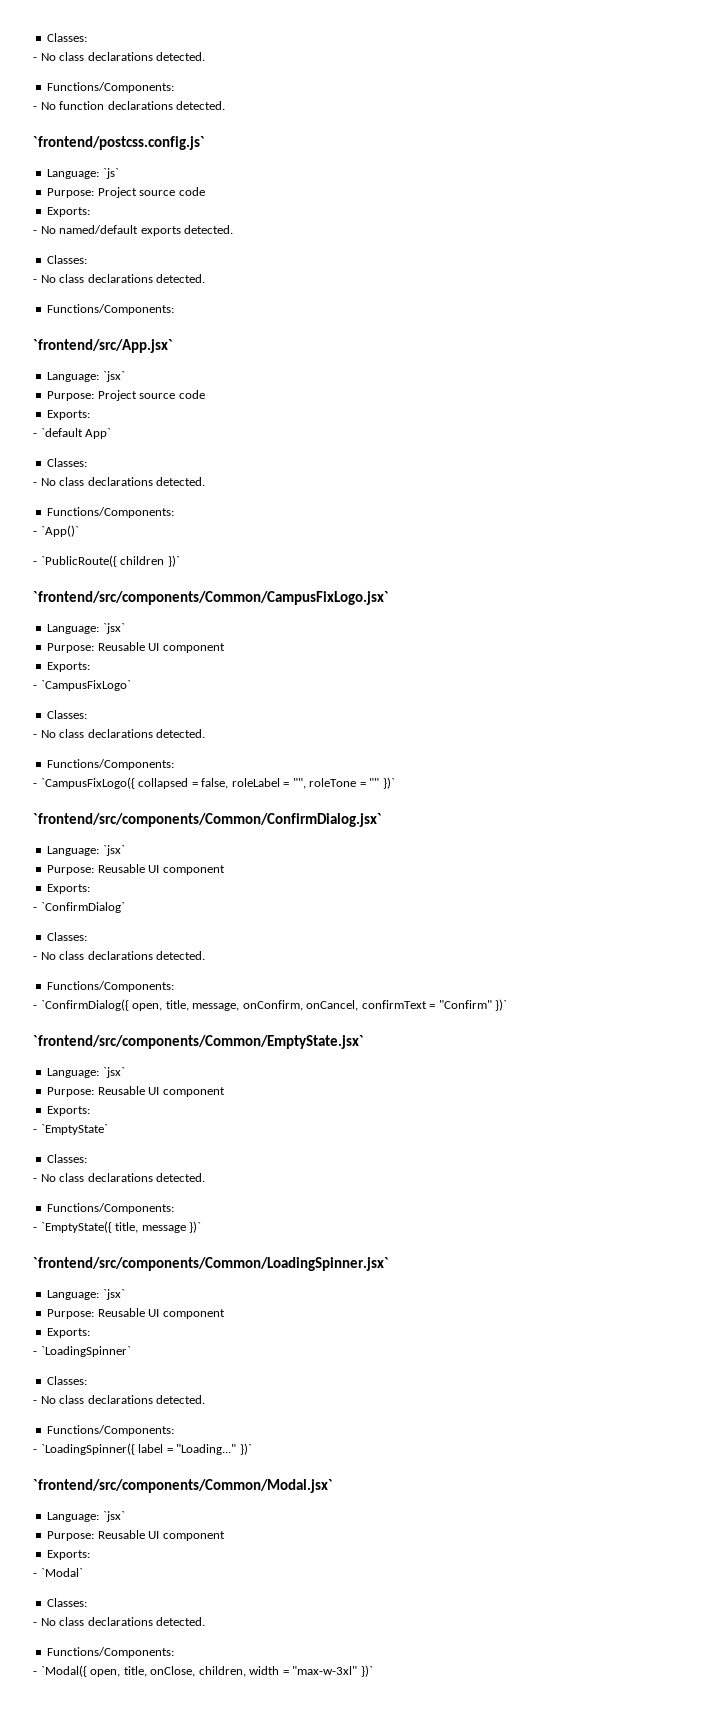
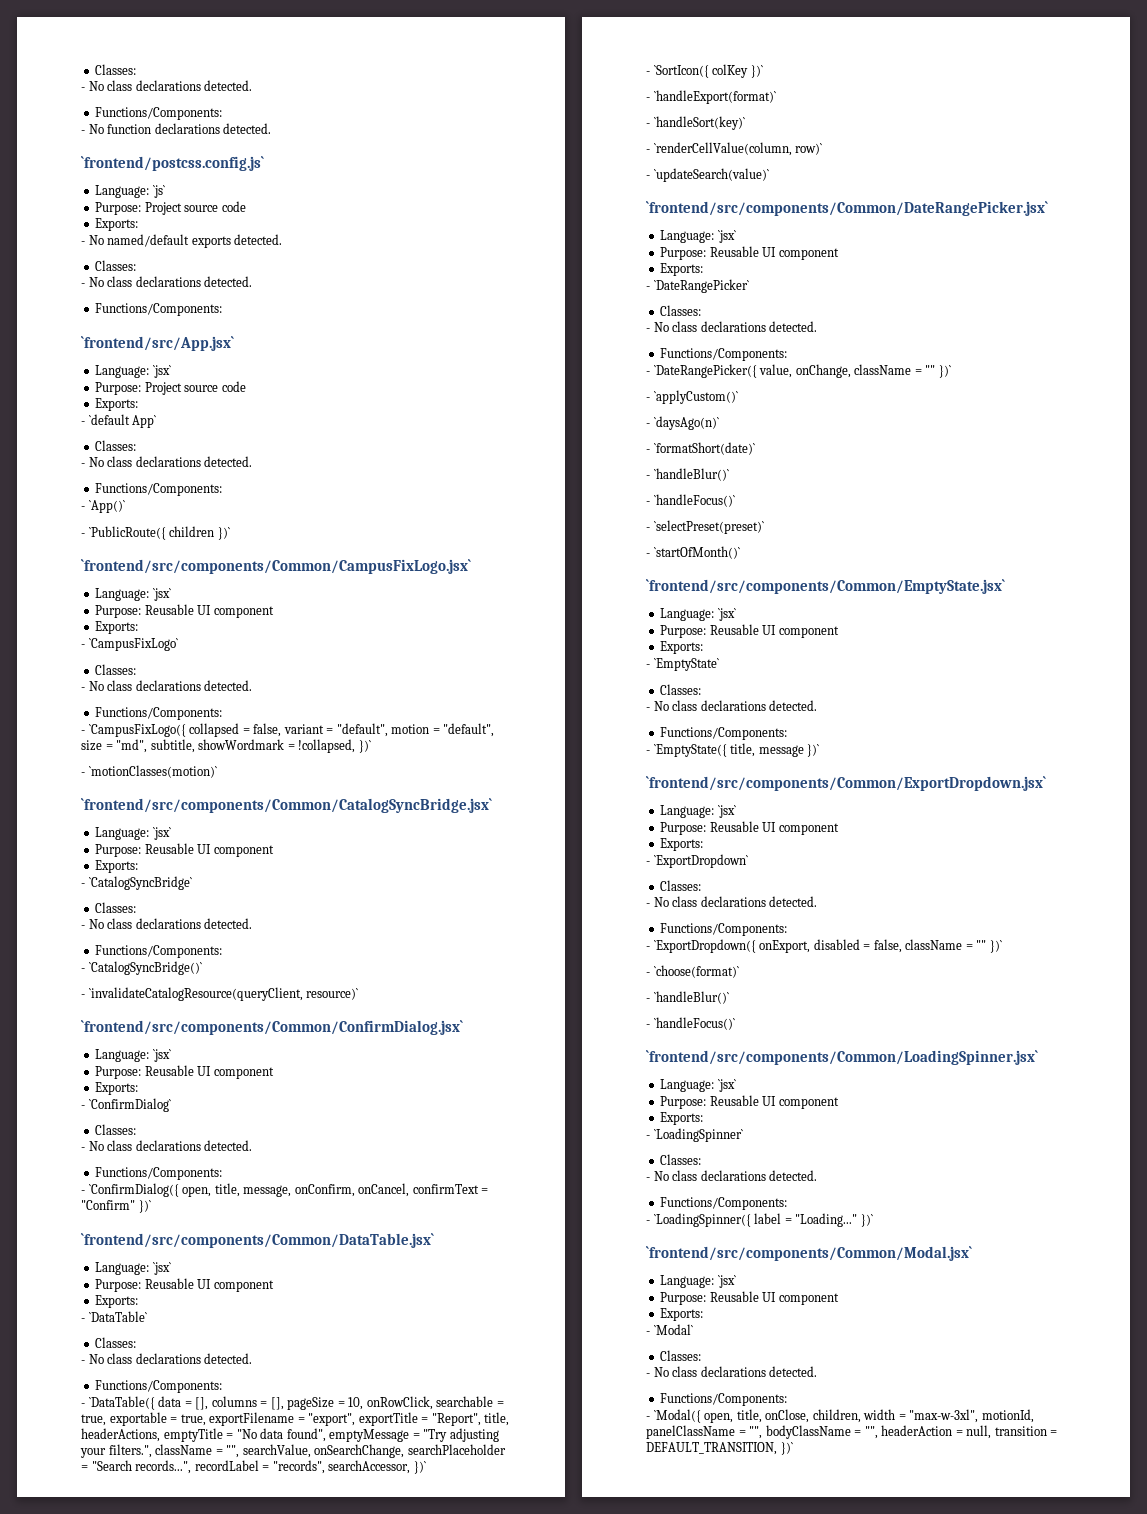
[231,777,395,789] roleLabel = "", roleTone = "" })` -> [283,723,495,737] [81,739,371,753] [81,765,217,778] [81,798,492,813] [95,827,171,840] [95,843,274,857] [95,860,139,873] [81,876,192,890] [95,902,137,913] [81,918,253,929] [95,945,223,958] [81,961,202,975] [81,987,359,1001] variant = "default", motion = "default", size = "md", subtitle, showWordmark = !collapsed, })` // - `motionClasses(motion)` // `frontend/src/components/Common/CatalogSyncBridge.jsx` // Language: `jsx` // Purpose: Reusable UI component // Exports: // - `CatalogSyncBridge` // Classes: // - No class declarations detected. // Functions/Components: // - `CatalogSyncBridge()` // - `invalidateCatalogResource(queryClient, resource)`
(508, 1005) none -> [81,1233,434,1248] [95,1262,171,1275] [95,1278,274,1292] [95,1295,139,1308] [81,1311,147,1322] [95,1337,137,1348] [81,1353,253,1364] [95,1380,223,1393] [81,1396,504,1410] [81,1412,510,1426] [81,1428,499,1442] [80,1444,506,1458] [81,1460,426,1474] [646,64,763,78] [646,90,776,104] [646,116,745,130] [646,142,823,156] [646,168,769,182] [646,201,1048,216] [660,230,736,243] [660,246,839,260] [660,263,704,276] [646,279,749,293] [660,305,702,316] [646,321,818,332] [660,348,788,361] [646,364,951,378] [646,390,738,404] [646,416,719,430] [646,442,755,455] [646,468,729,481] [646,494,735,507] [646,520,764,534] [646,546,740,559] // `frontend/src/components/Common/DataTable.jsx` // Language: `jsx` // Purpose: Reusable UI component // Exports: // - `DataTable` // Classes: // - No class declarations detected. // Functions/Components: // - `DataTable({ data = [], columns = [], pageSize = 10, onRowClick, searchable = true, exportable = true, exportFilename = "export", exportTitle = "Report", title, headerActions, emptyTitle = "No data found", emptyMessage = "Try adjusting your filters.", className = "", searchValue, onSearchChange, searchPlaceholder = "Search records...", recordLabel = "records", searchAccessor, })` // - `SortIcon({ colKey })` // - `handleExport(format)` // - `handleSort(key)` // - `renderCellValue(column, row)` // - `updateSearch(value)` // `frontend/src/components/Common/DateRangePicker.jsx` // Language: `jsx` // Purpose: Reusable UI component // Exports: // - `DateRangePicker` // Classes: // - No class declarations detected. // Functions/Components: // - `DateRangePicker({ value, onChange, className = "" })` // - `applyCustom()` // - `daysAgo(n)` // - `formatShort(date)` // - `handleBlur()` // - `handleFocus()` // - `selectPreset(preset)` // - `startOfMonth()`
(202, 1227) none -> [646,776,1046,791] [660,805,736,818] [660,821,839,835] [660,838,704,851] [646,854,748,868] [660,880,702,891] [646,896,818,907] [660,923,788,936] [646,939,1002,953] [646,965,739,978] [646,991,729,1004] [646,1017,735,1030] // `frontend/src/components/Common/ExportDropdown.jsx` // Language: `jsx` // Purpose: Reusable UI component // Exports: // - `ExportDropdown` // Classes: // - No class declarations detected. // Functions/Components: // - `ExportDropdown({ onExport, disabled = false, className = "" })` // - `choose(format)` // - `handleBlur()` // - `handleFocus()`
[292,1666,358,1675] "max-w-3xl" -> [909,1409,1034,1423] [646,1425,1058,1439] [646,1442,777,1455] "max-w-3xl", motionId, panelClassName = "", bodyClassName = "", headerAction = null, transition = DEFAULT_TRANSITION,

